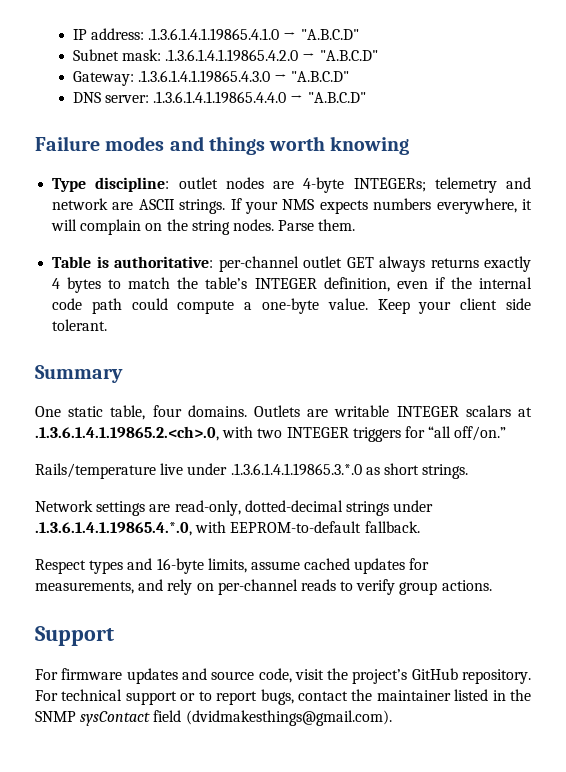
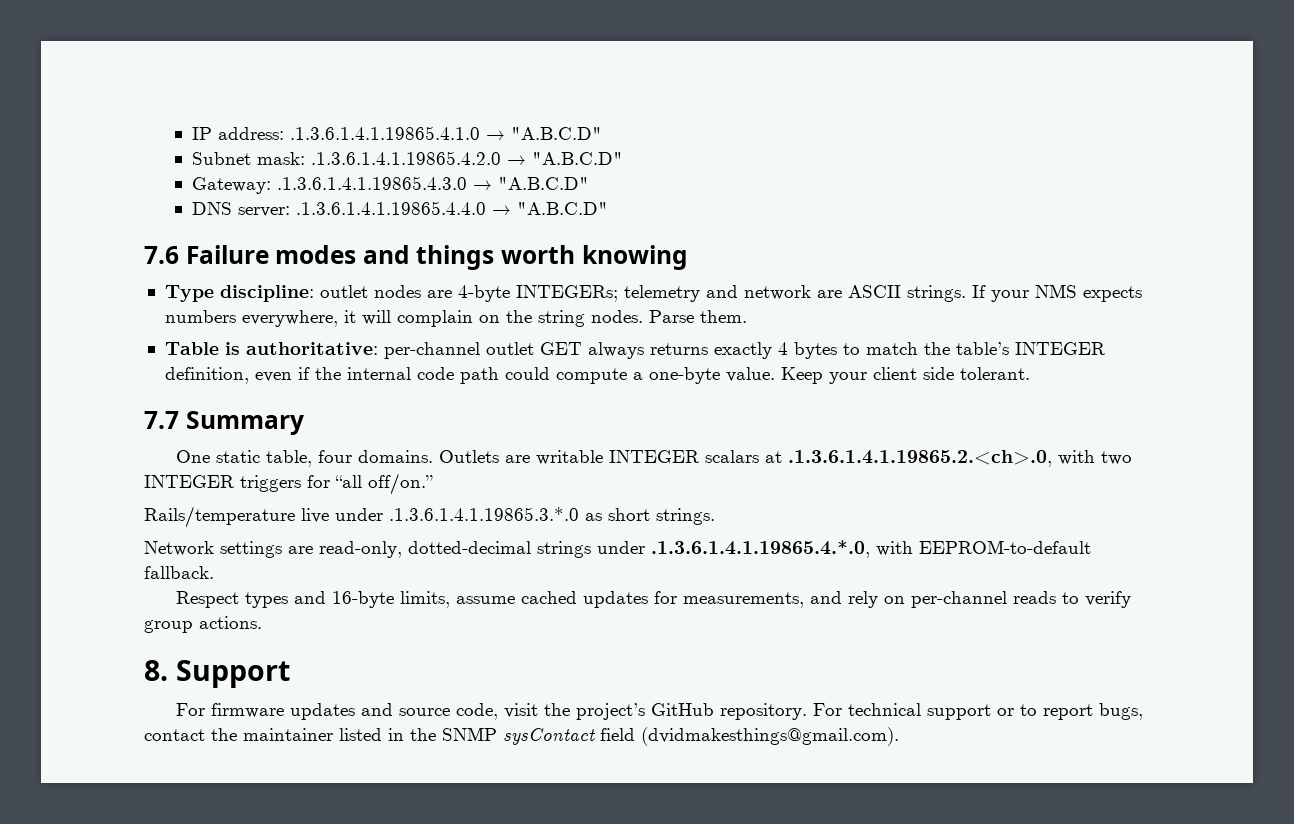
(366, 97) none -> [144,246,179,264] 7.6
(108, 325) none -> [144,411,179,429] 7.7
(492, 585) none -> [144,660,168,681] 8.

